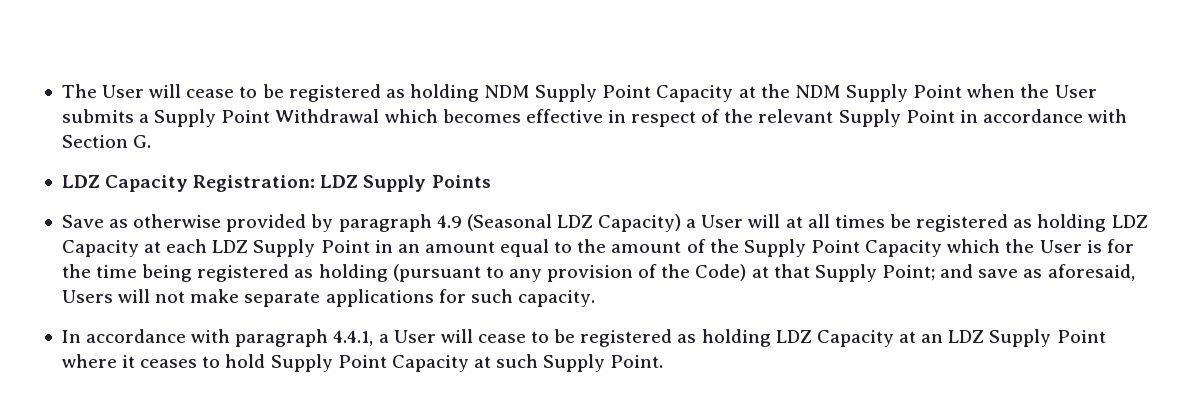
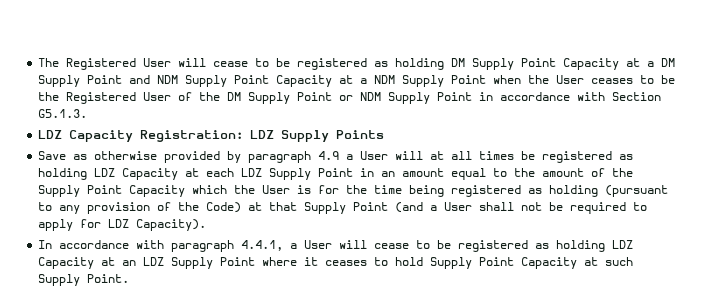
[102,84,479,102] User will cease to be registered as holding -> [66,58,676,70] [38,75,151,87] Registered User will cease to be registered as holding DM Supply Point Capacity at a DM Supply Point and
[760,84,790,98] the -> [360,78,368,84] a
[61,109,834,127] submits a Supply Point Withdrawal which becomes effective in respect of the relevant -> [591,75,676,84] [38,92,382,104] ceases to be the Registered User of the DM Supply Point or NDM
[133,135,152,148] G. -> [38,109,88,118] G5.1.3.
[466,214,682,232] (Seasonal LDZ Capacity) -> (340, 155) none
[881,264,1135,281] [61,289,595,307] Point; and save as aforesaid, Users will not make separate applications for such capacity. -> [353,202,648,214] [38,219,207,231] Point (and a User shall not be required to apply for LDZ Capacity).

